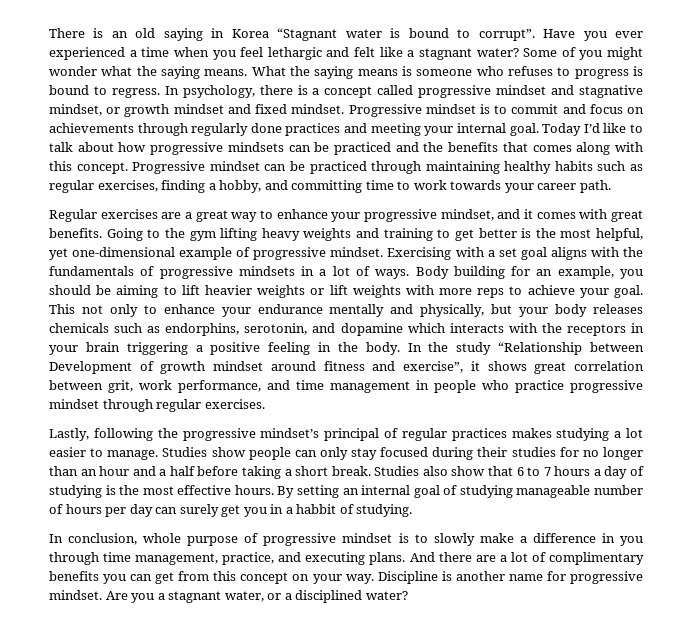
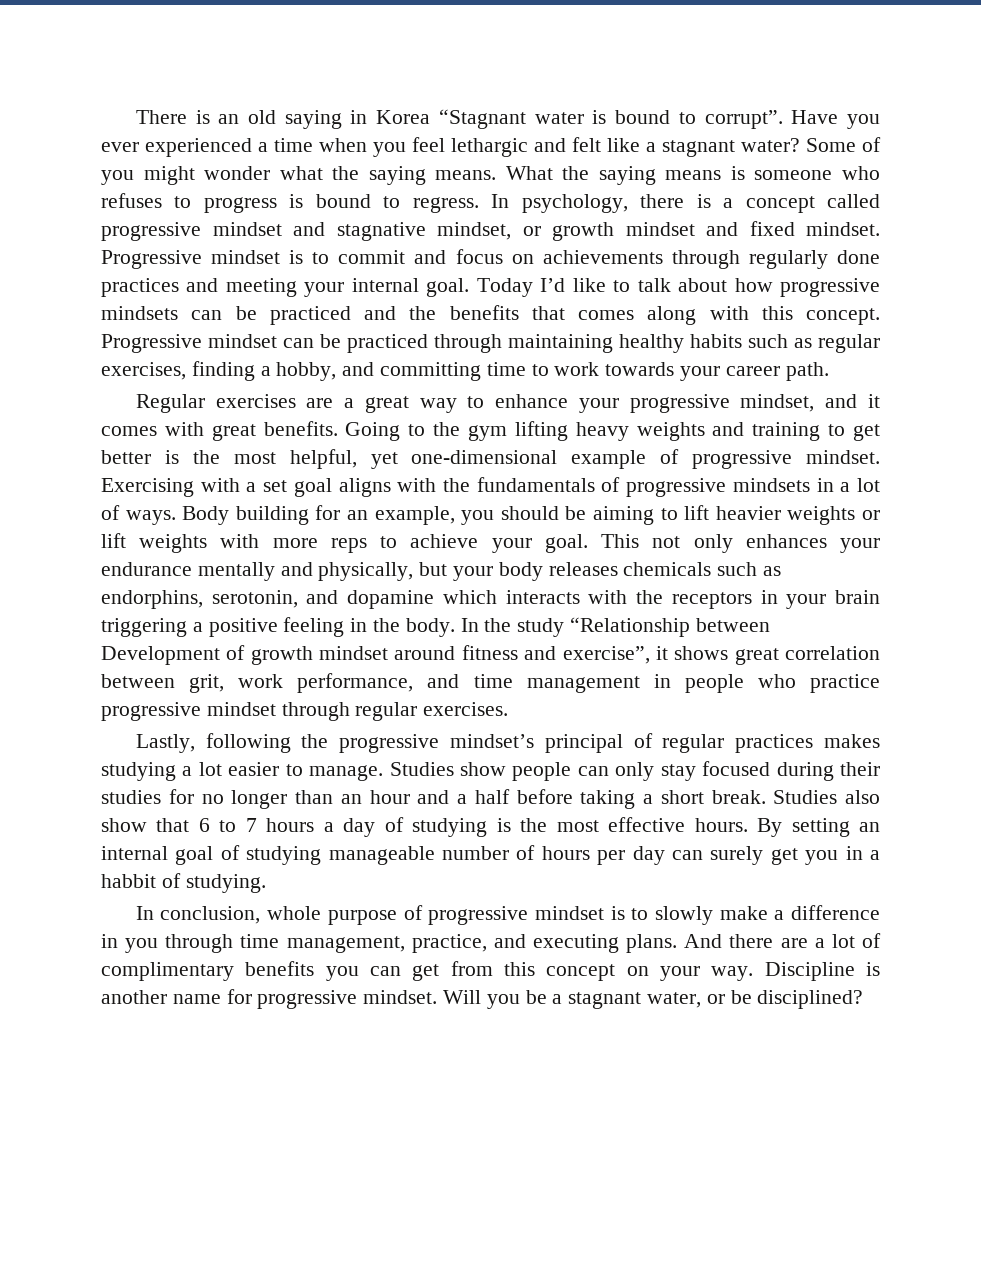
[143,304,215,314] to enhance -> [745,534,827,548] enhances
[105,591,155,603] Are you -> [443,990,547,1009] Will you be
[284,590,408,603] a disciplined water? -> [730,990,864,1009] be disciplined?

